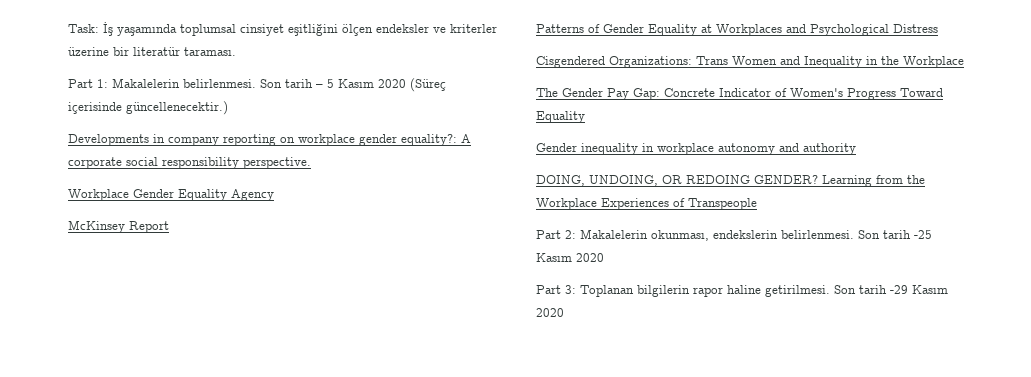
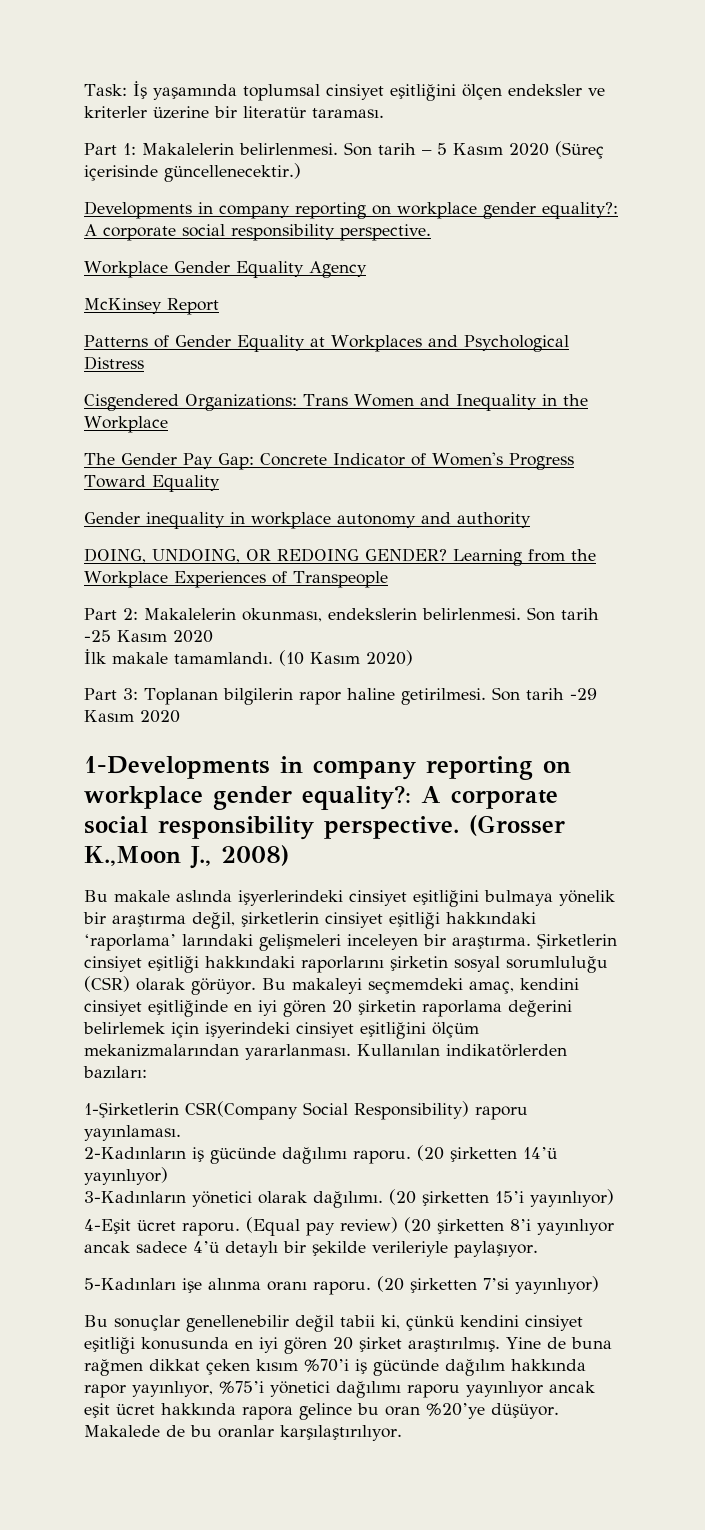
(604, 257) none -> [84,649,413,666] // İlk makale tamamlandı. (10 Kasım 2020)
(564, 312) none -> [84,756,571,780] [84,785,558,810] [84,815,565,840] [84,845,289,869] [84,890,615,907] [83,912,536,929] [84,933,617,951] [84,956,608,973] [84,976,579,995] [84,1000,572,1017] [83,1022,479,1039] [84,1044,567,1060] [83,1066,147,1079] [84,1101,528,1120] [84,1125,181,1141] [84,1145,558,1164] [84,1167,168,1185] [84,1189,614,1208] [84,1217,614,1236] [84,1241,538,1258] [84,1276,599,1295] [84,1315,583,1332] [84,1337,612,1354] [84,1359,586,1376] [84,1381,595,1398] [84,1403,559,1420] [84,1425,402,1441] // 1-Developments in company reporting on workplace gender equality?: A corporate social responsibility perspective. (Grosser K.,Moon J., 2008) // Bu makale aslında işyerlerindeki cinsiyet eşitliğini bulmaya yönelik bir araştırma değil, şirketlerin cinsiyet eşitliği hakkındaki ‘raporlama’ larındaki gelişmeleri inceleyen bir araştırma. Şirketlerin cinsiyet eşitliği hakkındaki raporlarını şirketin sosyal sorumluluğu (CSR) olarak görüyor. Bu makaleyi seçmemdeki amaç, kendini cinsiyet eşitliğinde en iyi gören 20 şirketin raporlama değerini belirlemek için işyerindeki cinsiyet eşitliğini ölçüm mekanizmalarından yararlanması. Kullanılan indikatörlerden bazıları: // 1-Şirketlerin CSR(Company Social Responsibility) raporu yayınlaması. // 2-Kadınların iş gücünde dağılımı raporu. (20 şirketten 14’ü yayınlıyor) // 3-Kadınların yönetici olarak dağılımı. (20 şirketten 15’i yayınlıyor) // 4-Eşit ücret raporu. (Equal pay review) (20 şirketten 8’i yayınlıyor ancak sadece 4’ü detaylı bir şekilde verileriyle paylaşıyor. // 5-Kadınları işe alınma oranı raporu. (20 şirketten 7’si yayınlıyor) // Bu sonuçlar genellenebilir değil tabii ki, çünkü kendini cinsiyet eşitliği konusunda en iyi gören 20 şirket araştırılmış. Yine de buna rağmen dikkat çeken kısım %70’i iş gücünde dağılım hakkında rapor yayınlıyor, %75’i yönetici dağılımı raporu yayınlıyor ancak eşit ücret hakkında rapora gelince bu oran %20’ye düşüyor. Makalede de bu oranlar karşılaştırılıyor.

